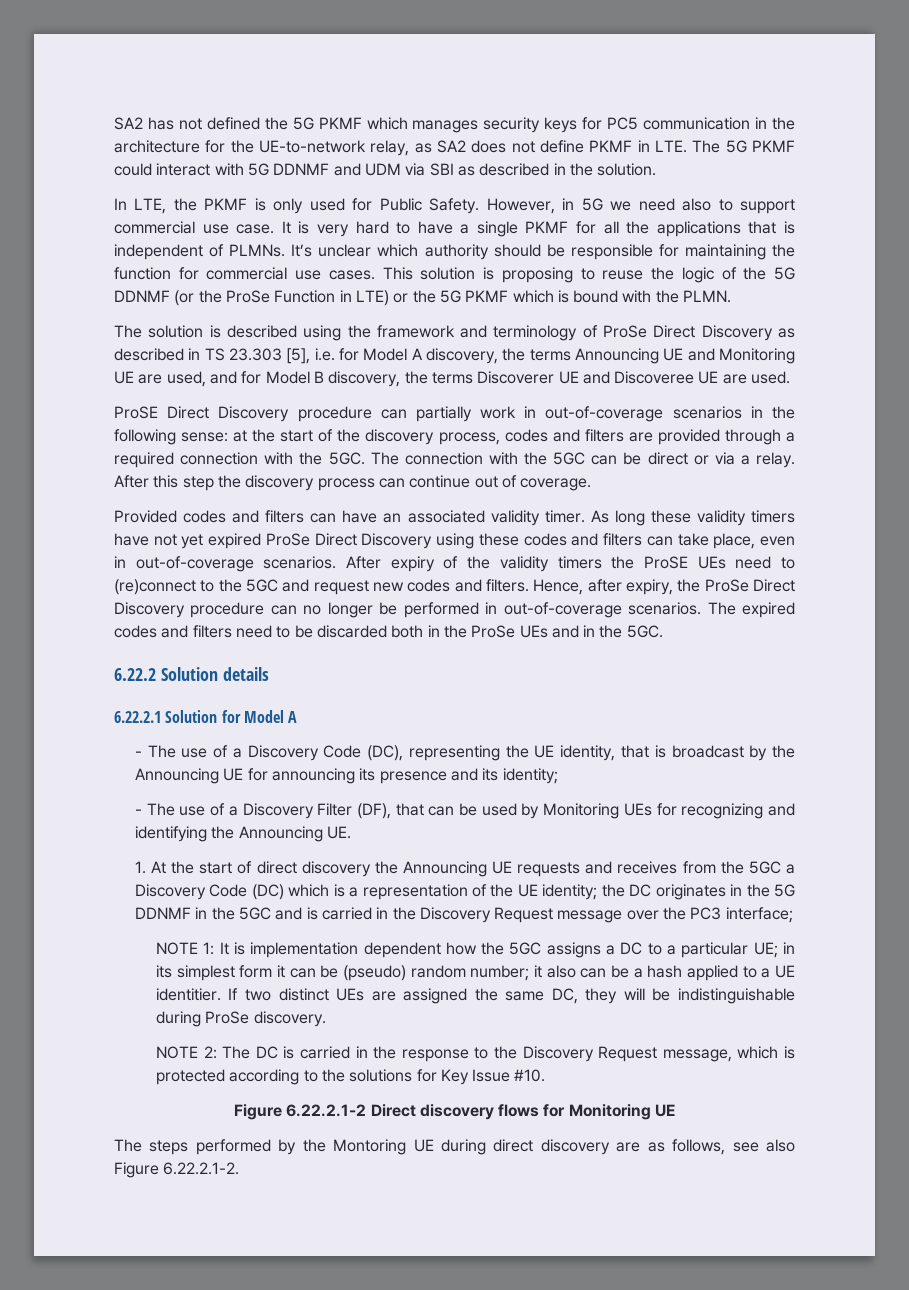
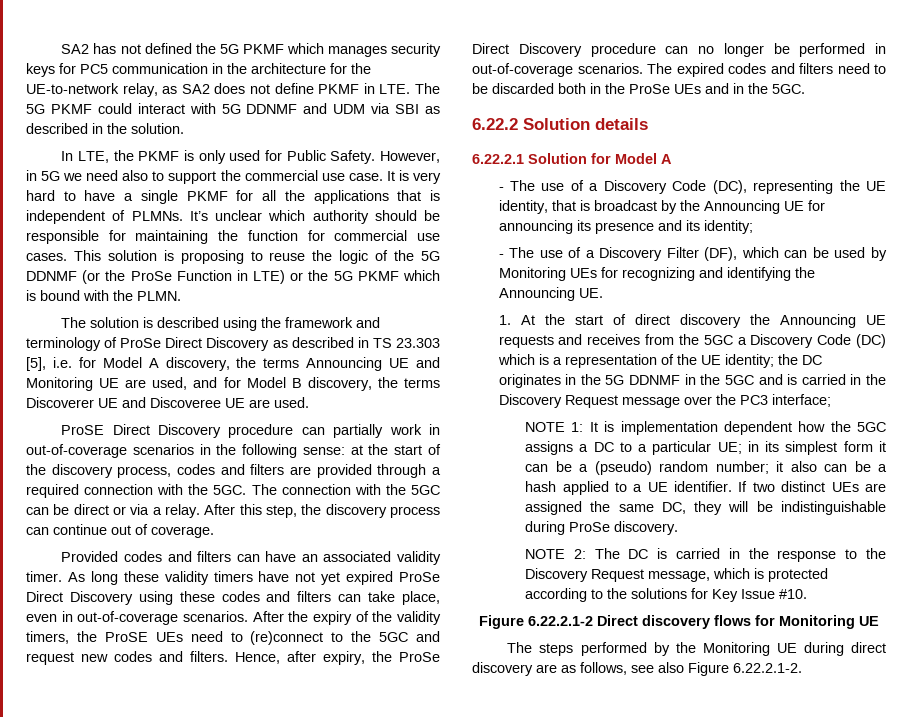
(795, 206) none -> [220,170,241,181] the
[182,476,214,491] step -> [266,505,297,518] step,
(382, 562) none -> [288,611,309,622] the
[557,556,602,569] timers -> [26,631,69,644] timers,
[395,803,424,816] that -> [741,247,779,258] which
(339, 971) none -> [579,464,589,472] a
[155,988,221,1001] identitier. -> [674,481,733,492] identifier.
[333,1139,407,1155] Montoring -> [702,642,770,656] Monitoring

